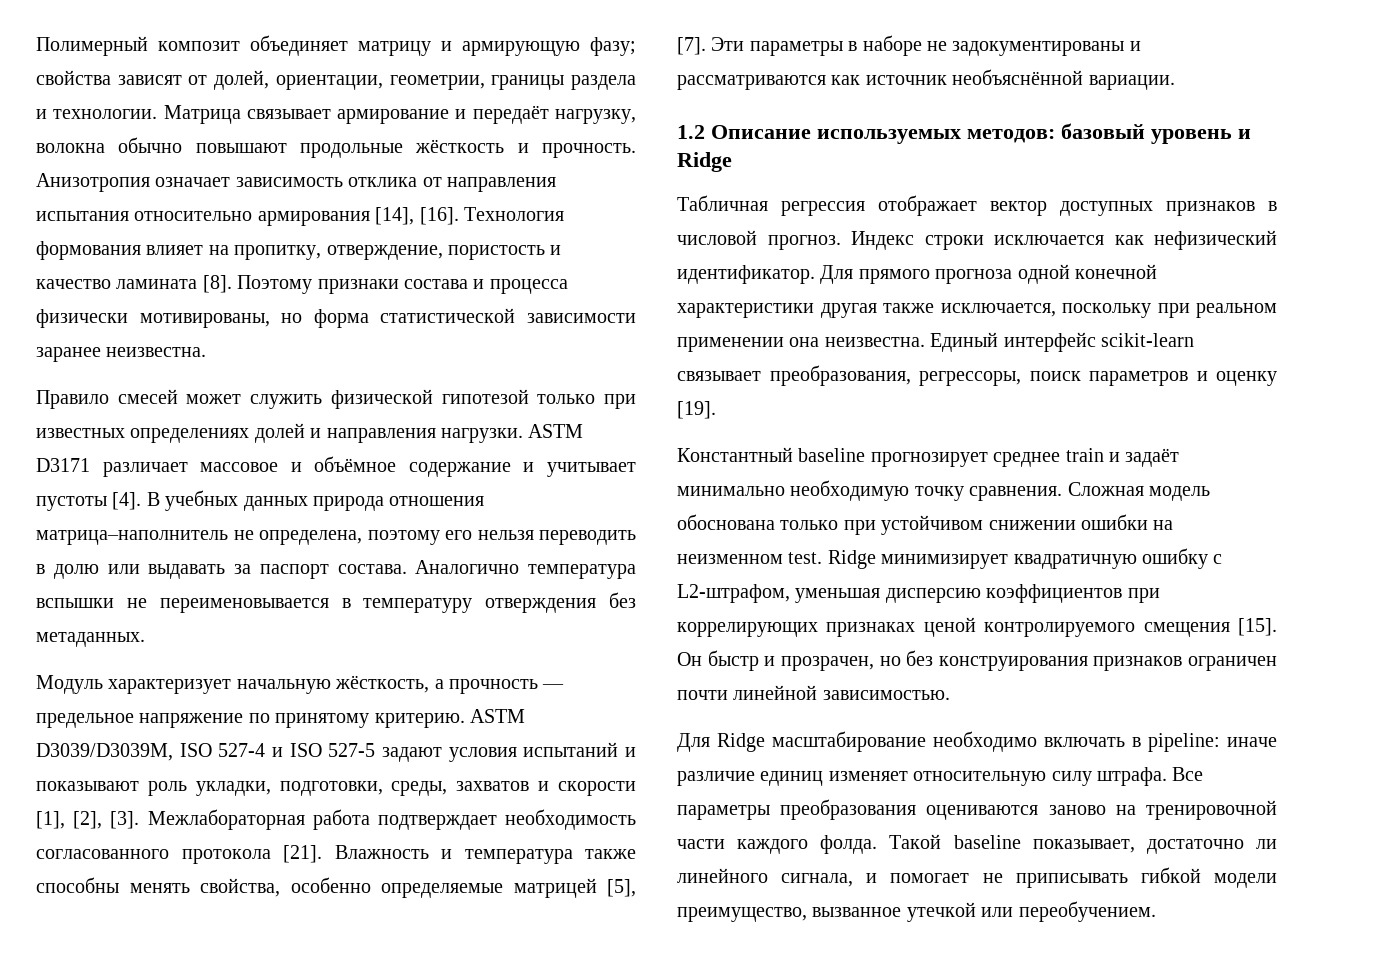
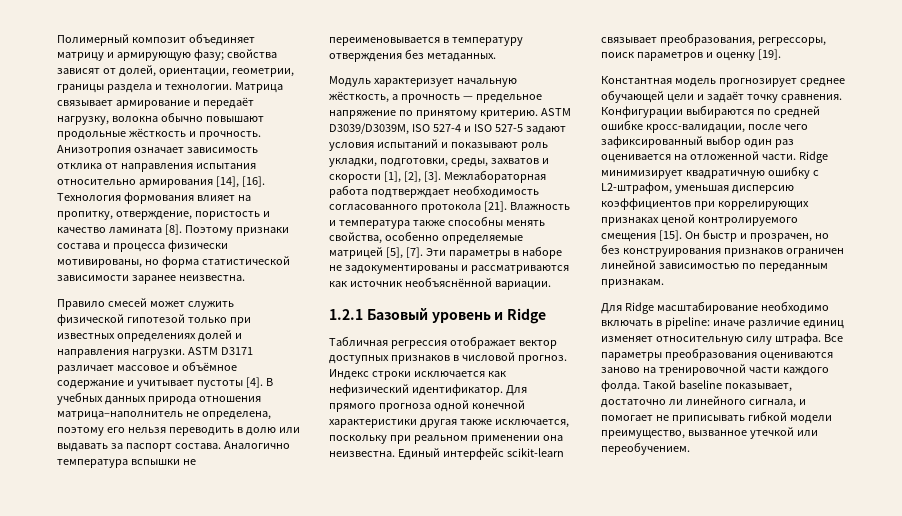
[677,123,1145,144] 1.2 Описание используемых методов: базовый -> [329,308,428,320] 1.2.1 Базовый
[677,447,1180,467] [677,480,1210,501] [677,514,1174,535] [677,552,823,564] Константный baseline прогнозирует среднее train и задаёт минимально необходимую точку сравнения. Сложная модель обоснована только при устойчивом снижении ошибки на неизменном test. -> [601,76,845,87] [601,90,842,103] [601,105,820,118] [601,120,808,133] [601,135,794,148] [601,151,796,163] Константная модель прогнозирует среднее обучающей цели и задаёт точку сравнения. Конфигурации выбираются по средней ошибке кросс-валидации, после чего зафиксированный выбор один раз оценивается на отложенной части.
[677,685,950,700] почти линейной зависимостью. -> [601,260,828,272] [601,279,664,288] линейной зависимостью по переданным признакам.

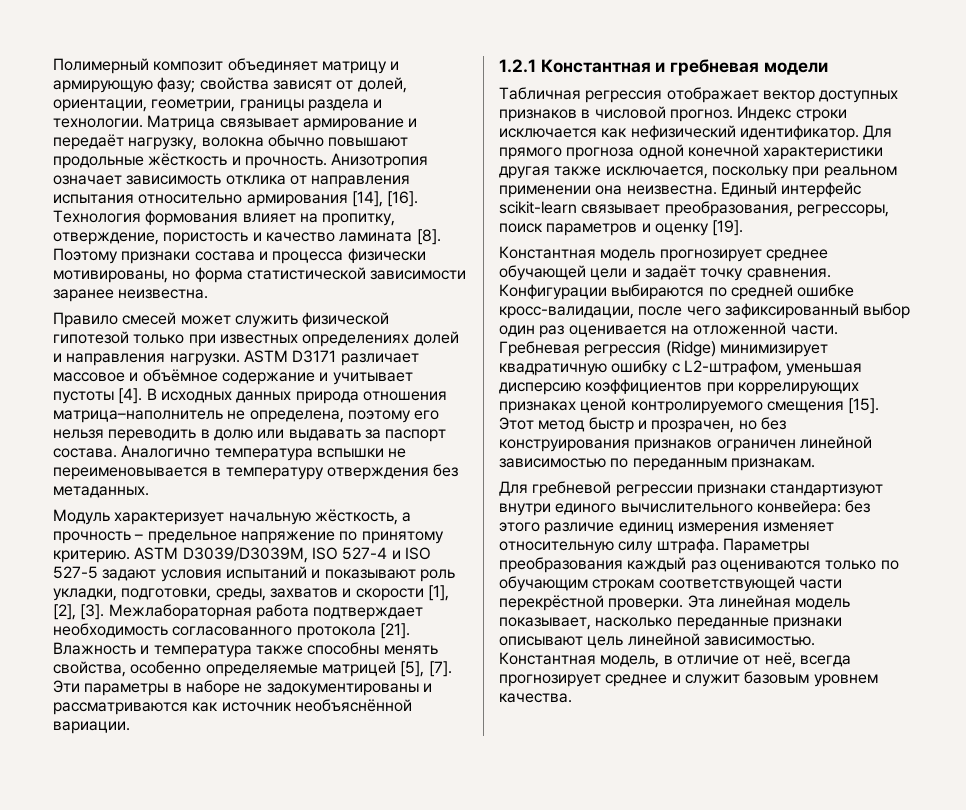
[57,392,103,405] учебных -> [160,391,232,403] исходных
[462,96,473,100] — -> [134,534,144,540] –
[366,308,547,324] Базовый уровень и Ridge -> [540,59,828,76] Константная и гребневая модели
[798,151,828,163] Ridge -> [499,341,716,357] Гребневая регрессия (Ridge)
[684,231,700,239] Он -> [499,417,586,432] Этот метод
[624,301,829,314] [601,317,745,329] Ridge масштабирование необходимо включать в pipeline: иначе -> [532,481,884,497] [499,500,871,516] [499,522,540,532] гребневой регрессии признаки стандартизуют внутри единого вычислительного конвейера: без этого
(844, 324) none -> [677,522,759,535] измерения
[823,334,843,342] [601,348,833,361] [601,364,829,376] [601,380,792,392] [601,396,806,408] [601,411,832,424] [601,427,818,439] [601,442,690,455] Все параметры преобразования оцениваются заново на тренировочной части каждого фолда. Такой baseline показывает, достаточно ли линейного сигнала, и помогает не приписывать гибкой модели преимущество, вызванное утечкой или переобучением. -> [722,538,809,554] [499,557,899,573] [499,576,842,592] [499,595,851,611] [499,617,842,630] [499,633,815,648] [499,652,851,668] [499,671,878,687] [499,693,572,703] Параметры преобразования каждый раз оцениваются только по обучающим строкам соответствующей части перекрёстной проверки. Эта линейная модель показывает, насколько переданные признаки описывают цель линейной зависимостью. Константная модель, в отличие от неё, всегда прогнозирует среднее и служит базовым уровнем качества.

